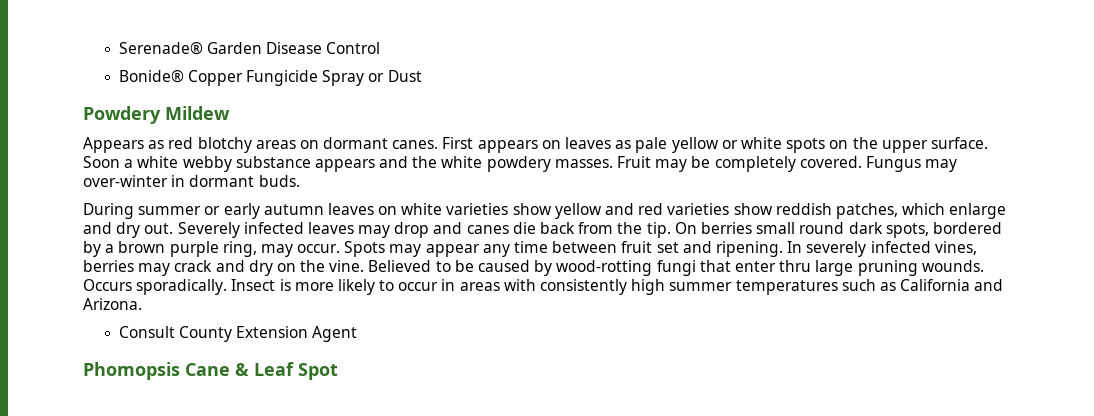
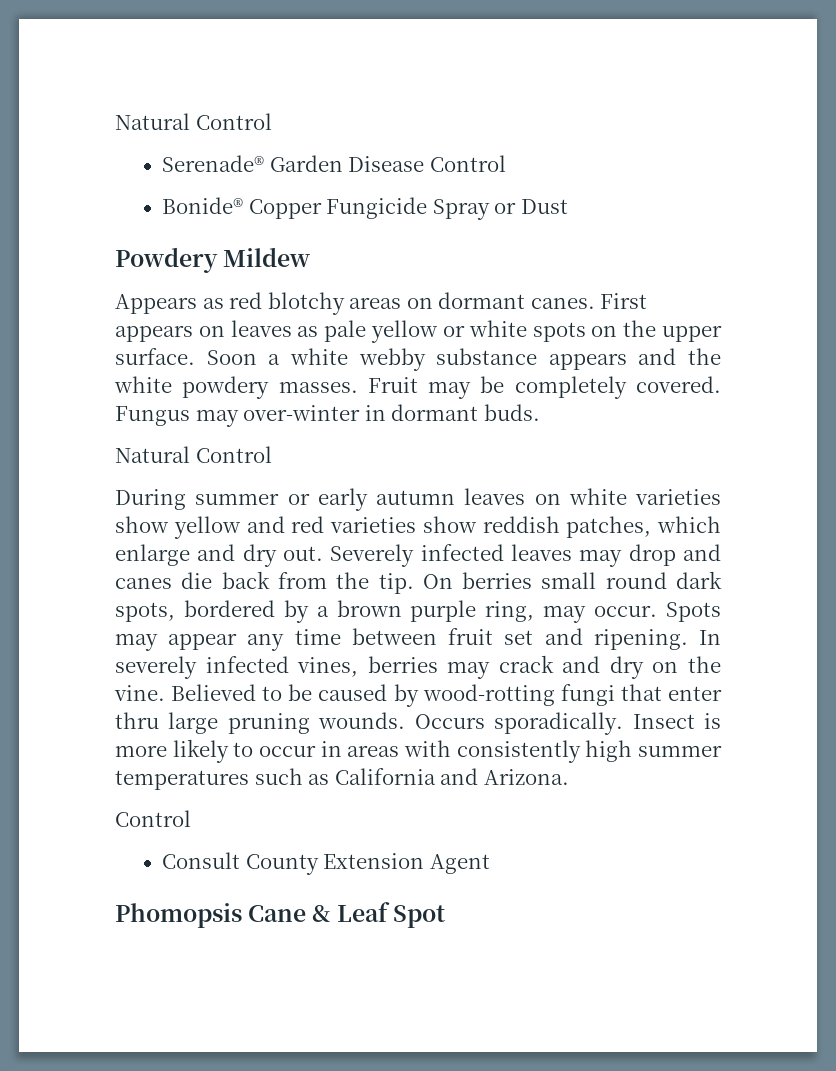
(118, 48) none -> [115,113,272,130] Natural Control //
(300, 181) none -> [115,446,272,463] // Natural Control
(142, 304) none -> [115,810,191,827] // Control

